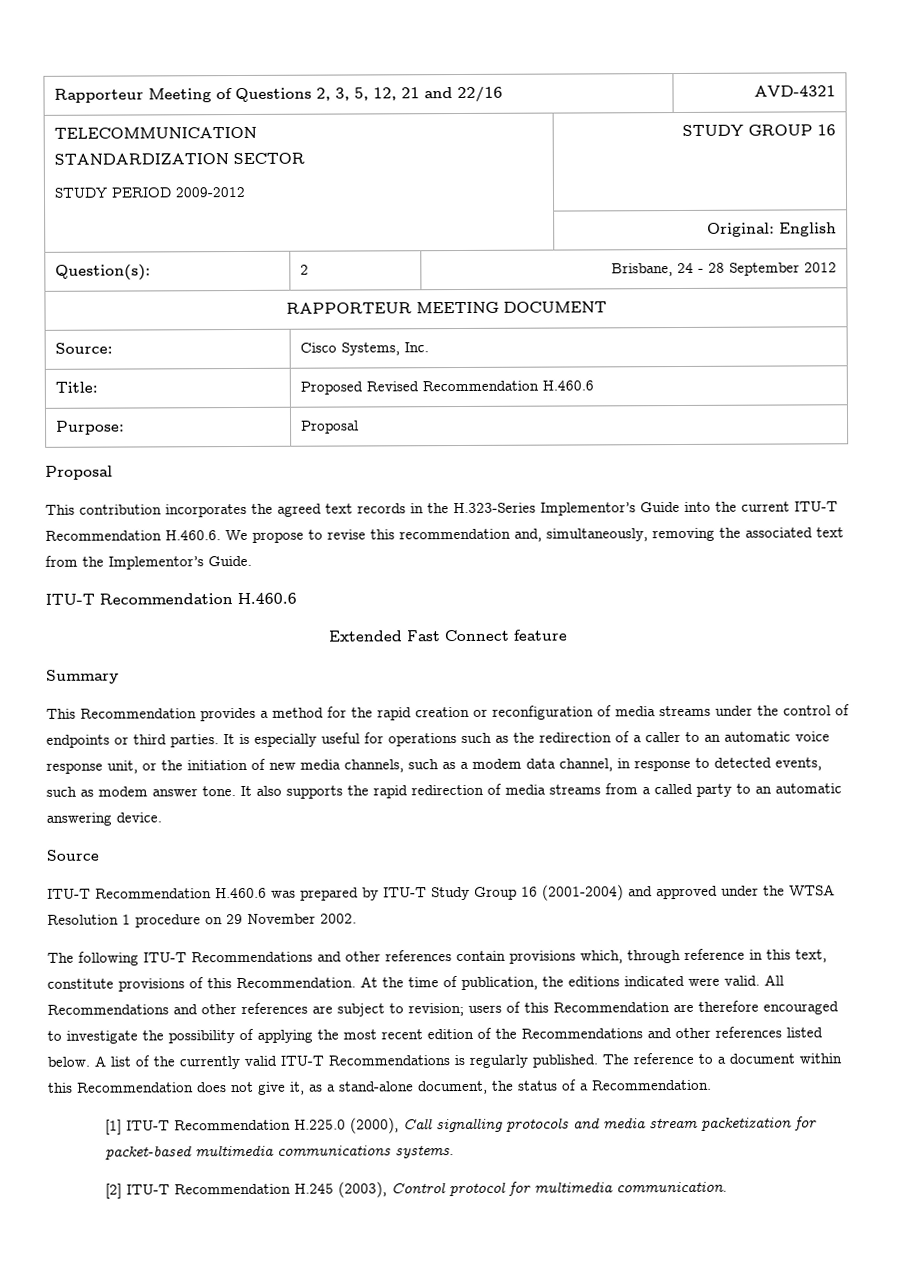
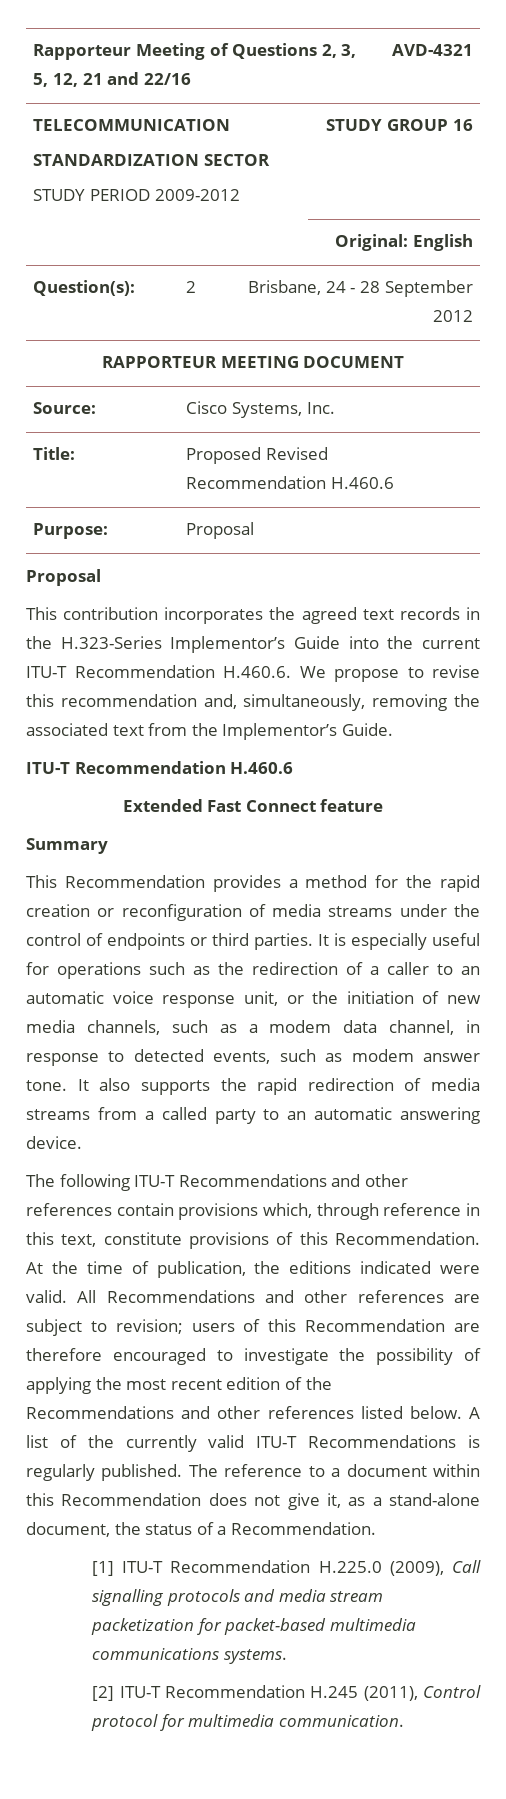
[46,849,100,861] [47,884,835,901] [47,913,357,928] // Source // ITU-T Recommendation H.460.6 was prepared by ITU-T Study Group 16 (2001-2004) and approved under the WTSA Resolution 1 procedure on 29 November 2002. -> (82, 1142) none
[349,1117,399,1134] (2000), -> [389,1561,444,1576] (2009),
[337,1181,387,1198] (2003), -> [363,1686,418,1701] (2011),

